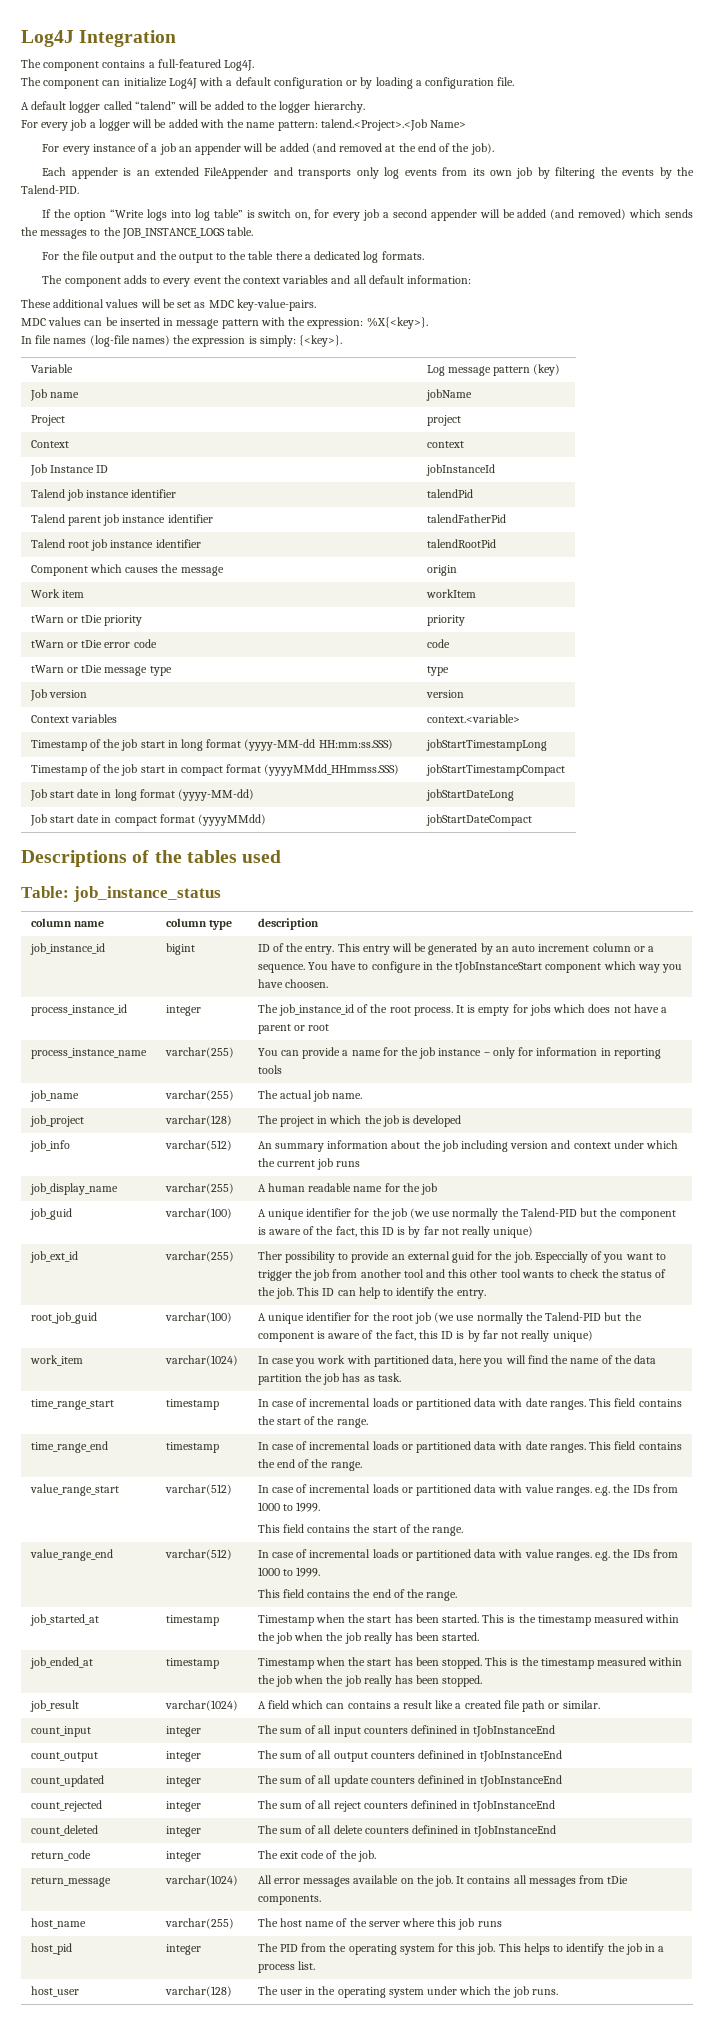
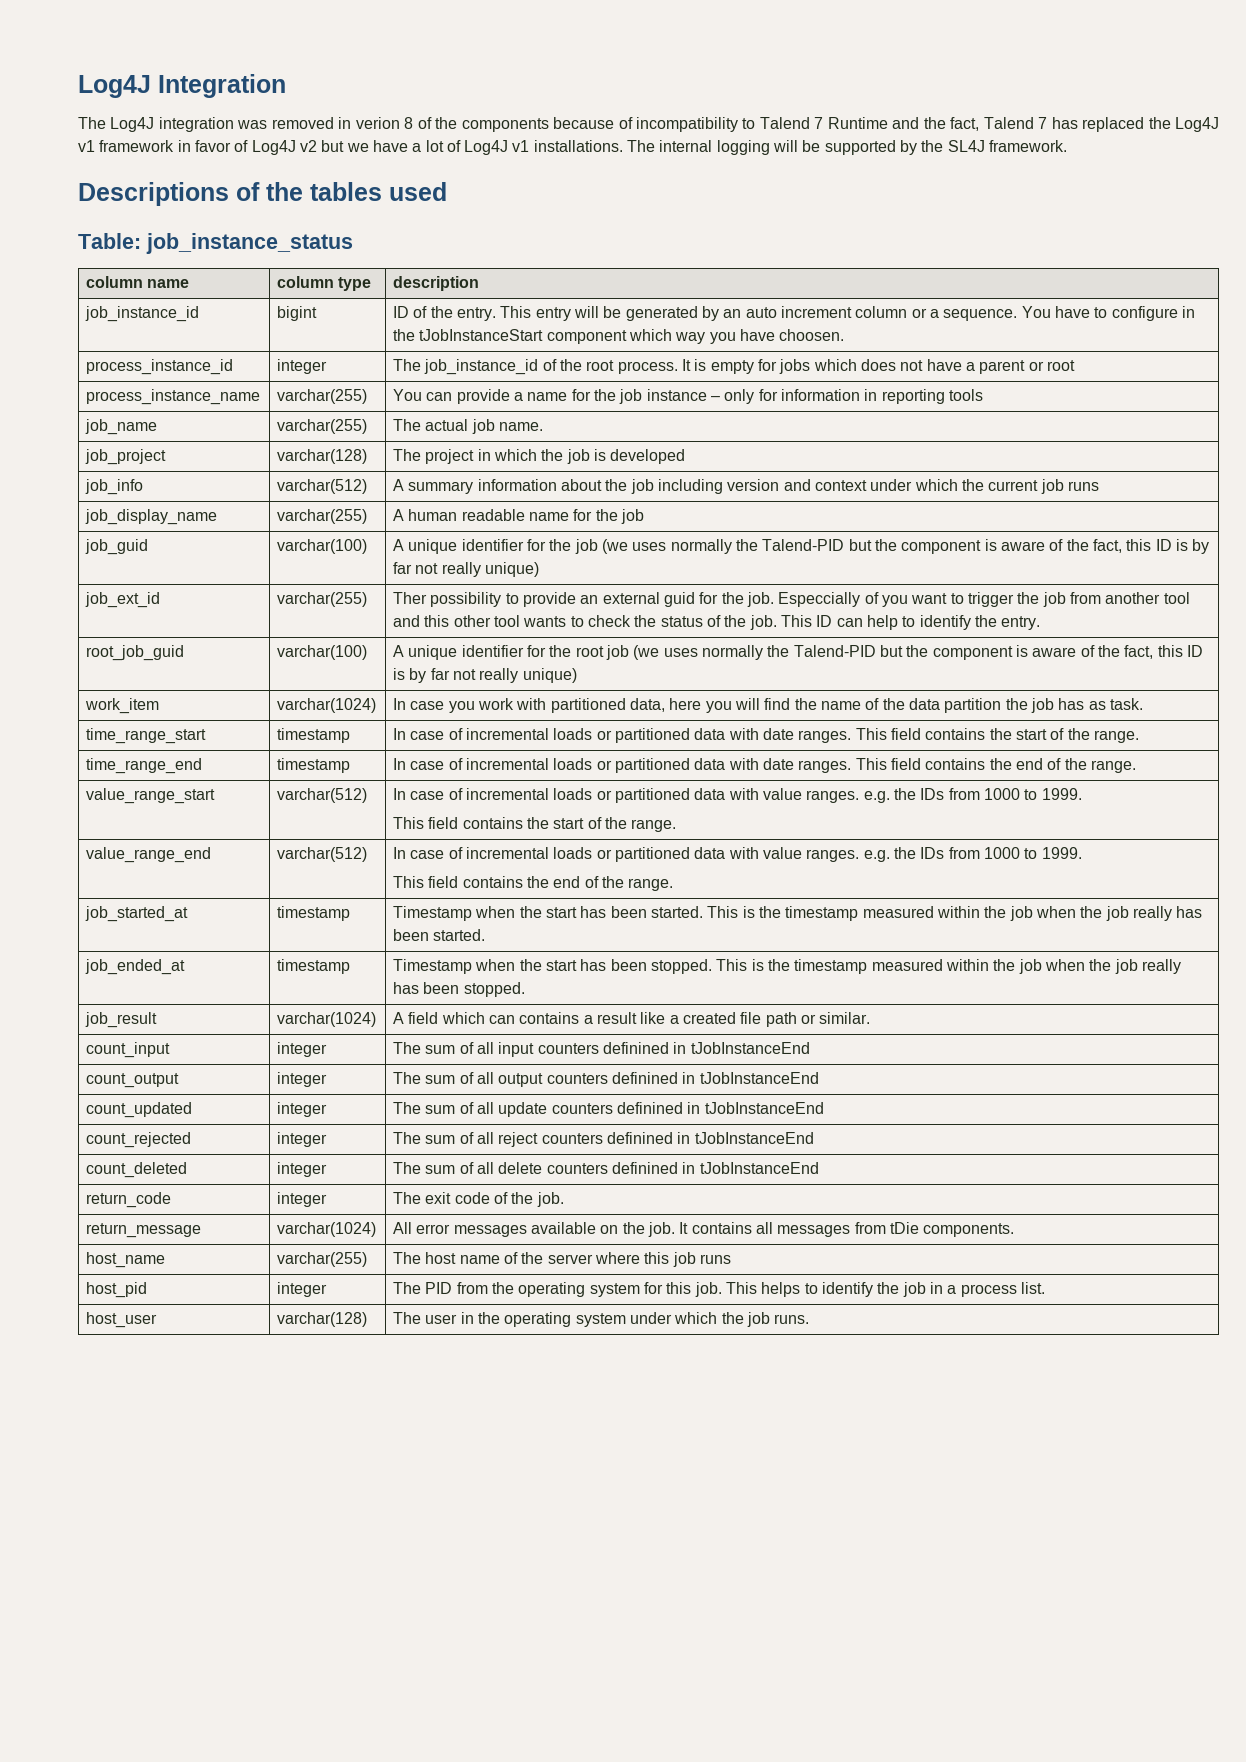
[43,59,255,71] [21,77,515,89] [21,101,365,113] [21,119,467,131] [42,143,494,155] [42,167,694,179] [21,185,79,194] [42,209,693,221] [21,227,254,239] [42,251,424,263] [42,275,472,287] [21,299,316,311] [21,317,428,329] [21,335,343,347] [30,364,73,373] [426,364,561,376] [29,389,79,401] [425,389,472,401] [30,415,65,426] [426,415,461,426] [30,440,69,448] [426,441,464,448] [29,464,109,476] [425,464,495,476] [30,489,177,501] [426,489,473,498] [30,514,213,526] [426,514,506,523] [30,539,201,551] [426,539,496,548] [30,564,224,576] [426,565,457,576] [30,589,84,598] [425,589,476,598] [30,615,143,626] [426,615,465,626] [30,639,157,648] [426,639,450,648] [30,665,172,676] [426,666,449,676] [29,689,87,701] [425,690,464,698] [30,714,117,723] [426,714,520,723] [30,739,393,751] [425,739,547,751] [30,764,400,776] [425,764,565,776] [29,789,255,801] [425,789,514,801] [29,814,267,826] [425,814,532,826] component contains a full-featured Log4J. // The component can initialize Log4J with a default configuration or by loading a configuration file. // A default logger called “talend” will be added to the logger hierarchy. // For every job a logger will be added with the name pattern: talend.<Project>.<Job Name> // For every instance of a job an appender will be added (and removed at the end of the job). // Each appender is an extended FileAppender and transports only log events from its own job by filtering the events by the Talend-PID. // If the option “Write logs into log table” is switch on, for every job a second appender will be added (and removed) which sends the messages to the JOB_INSTANCE_LOGS table. // For the file output and the output to the table there a dedicated log formats. // The component adds to every event the context variables and all default information: // These additional values will be set as MDC key-value-pairs. // MDC values can be inserted in message pattern with the expression: %X{<key>}. // In file names (log-file names) the expression is simply: {<key>}. // Variable | Log message pattern (key) // Job name | jobName // Project | project // Context | context // Job Instance ID | jobInstanceId // Talend job instance identifier | talendPid // Talend parent job instance identifier | talendFatherPid // Talend root job instance identifier | talendRootPid // Component which causes the message | origin // Work item | workItem // tWarn or tDie priority | priority // tWarn or tDie error code | code // tWarn or tDie message type | type // Job version | version // Context variables | context.<variable> // Timestamp of the job start in long format (yyyy-MM-dd HH:mm:ss.SSS) | jobStartTimestampLong // Timestamp of the job start in compact format (yyyyMMdd_HHmmss.SSS) | jobStartTimestampCompact // Job start date in long format (yyyy-MM-dd) | jobStartDateLong // Job start date in compact format (yyyyMMdd) | jobStartDateCompact -> [110,117,1219,132] [78,140,1068,155] Log4J integration was removed in verion 8 of the components because of incompatibility to Talend 7 Runtime and the fact, Talend 7 has replaced the Log4J v1 framework in favor of Log4J v2 but we have a lot of Log4J v1 installations. The internal logging will be supported by the SL4J framework.
[257,1141,272,1149] An -> [393,479,405,491] A
[432,1211,451,1217] use -> [632,542,667,551] uses
[456,1315,475,1321] use -> [663,648,698,657] uses

